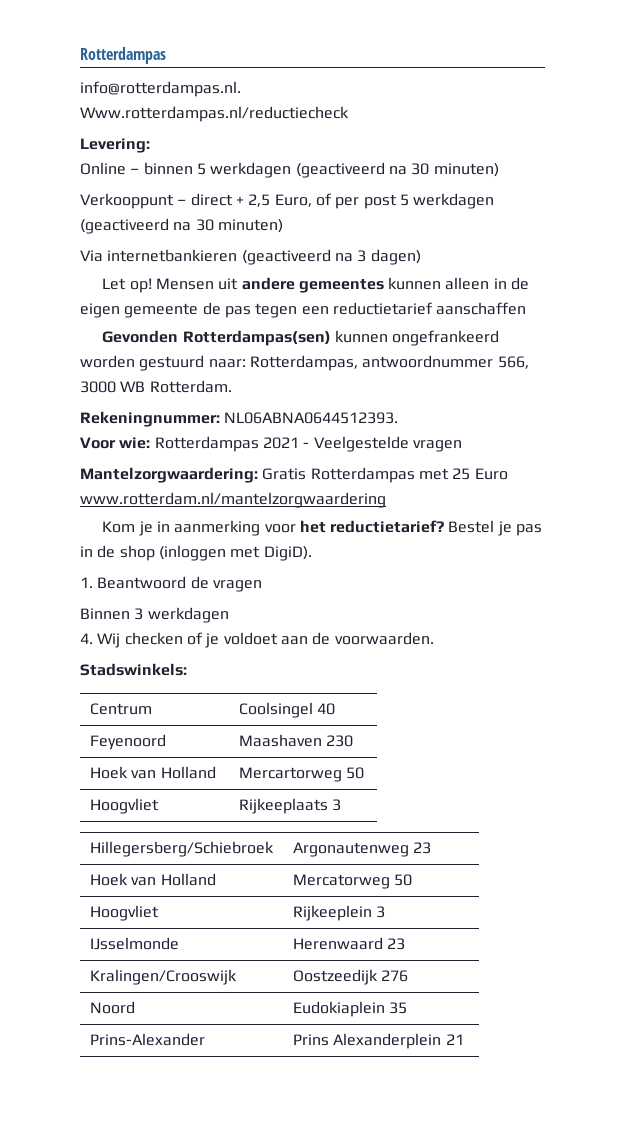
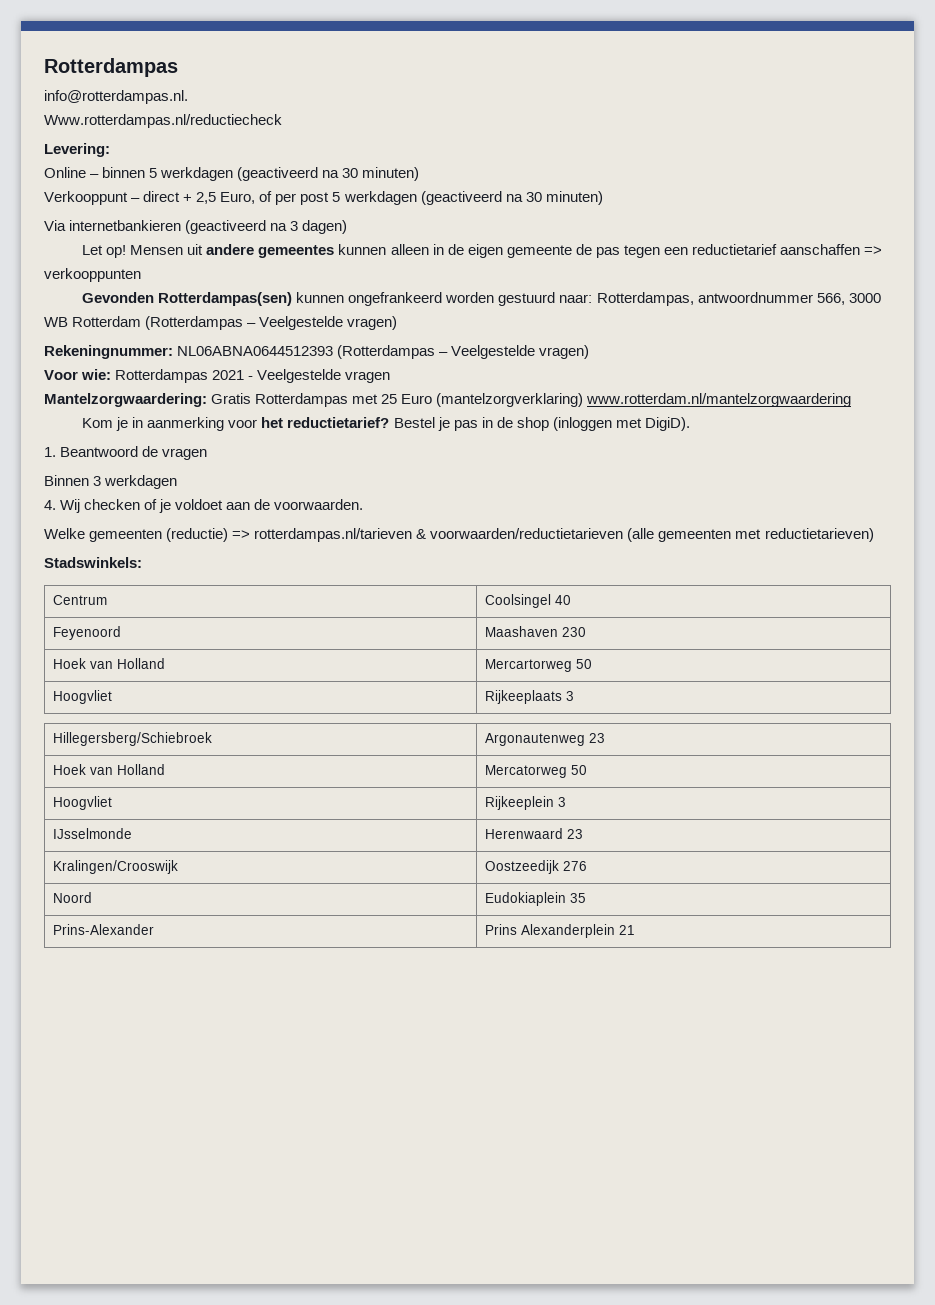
(527, 308) none -> [864,246,883,255] [44,268,141,282] => verkooppunten
[149,380,232,393] [80,411,399,427] Rotterdam. // Rekeningnummer: NL06ABNA0644512393. -> [72,316,398,330] [44,345,590,359] Rotterdam (Rotterdampas – Veelgestelde vragen) // Rekeningnummer: NL06ABNA0644512393 (Rotterdampas – Veelgestelde vragen)
(508, 474) none -> [436,393,584,407] (mantelzorgverklaring)
(434, 638) none -> [44,528,874,542] // Welke gemeenten (reductie) => rotterdampas.nl/tarieven & voorwaarden/reductietarieven (alle gemeenten met reductietarieven)

